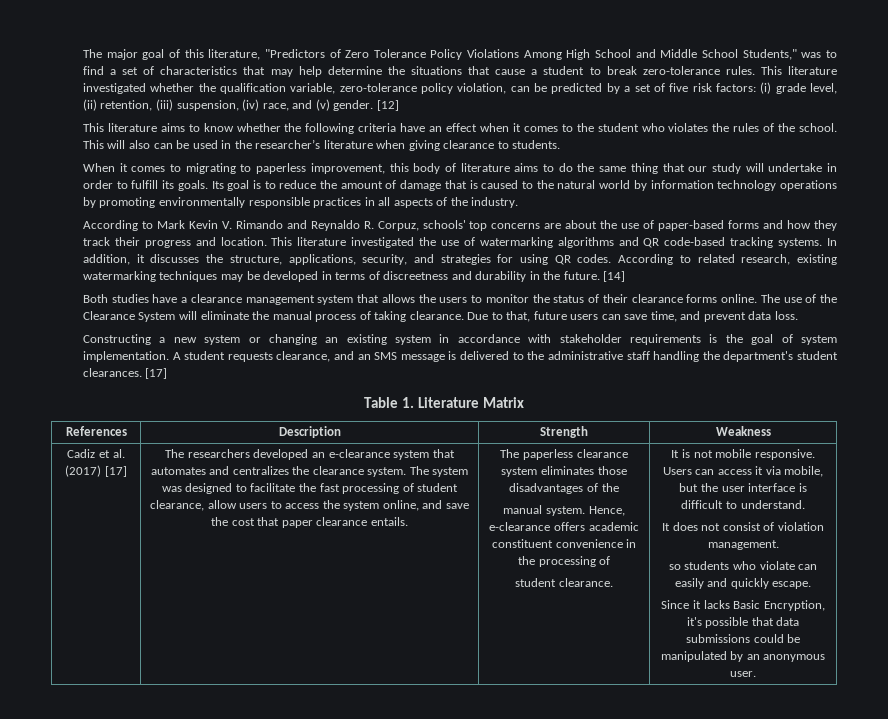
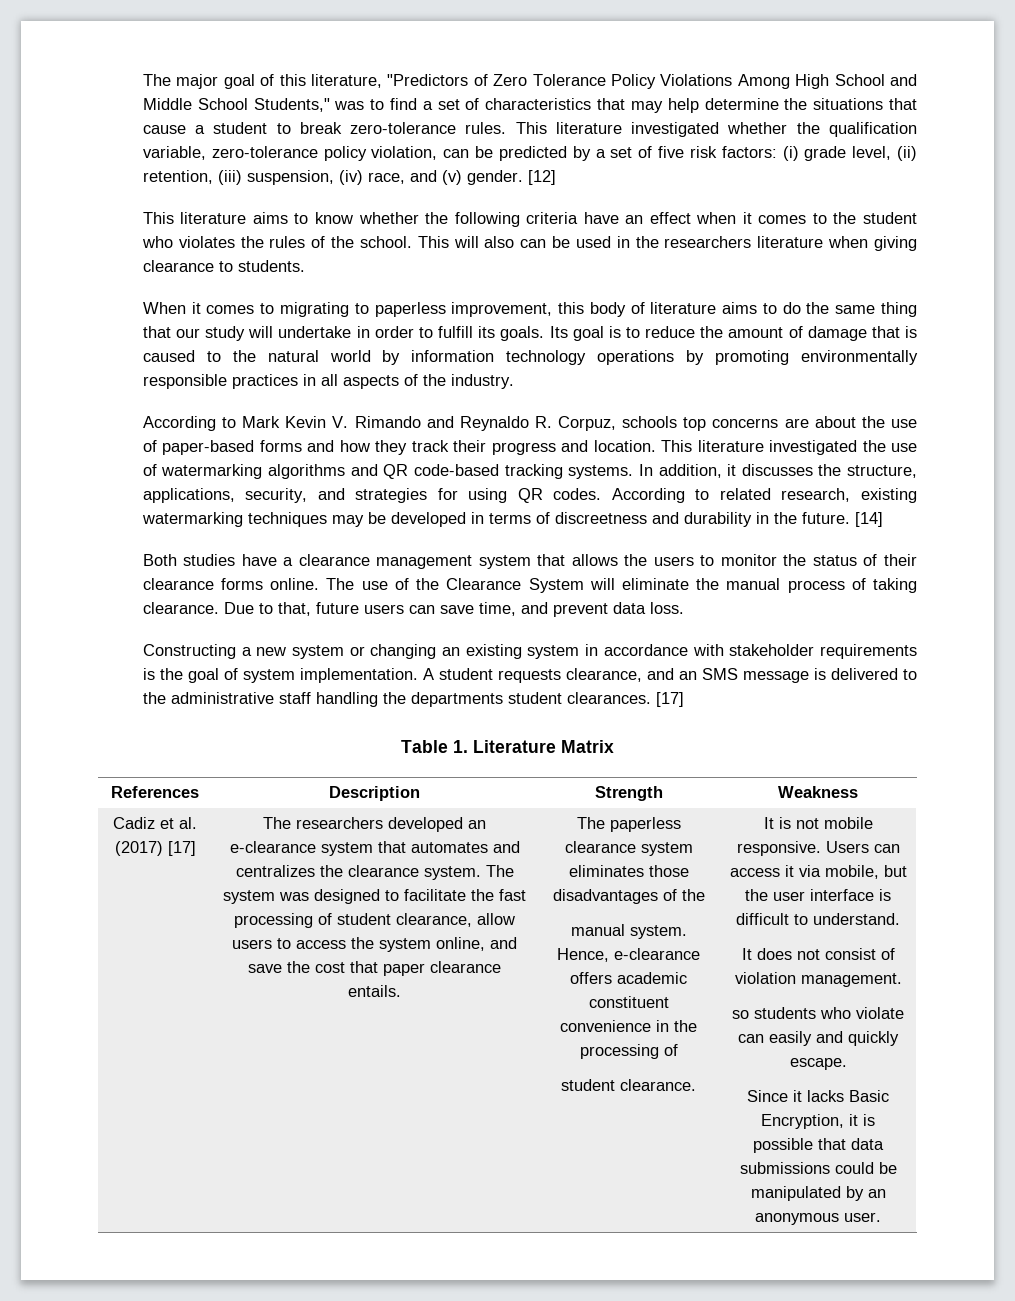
[255,139,321,149] researcher’s -> [664,236,752,248] researchers
[422,220,466,229] schools' -> [622,416,678,428] schools
[723,351,794,362] department's -> [410,692,503,707] departments
[686,617,702,626] it's -> [849,1114,875,1126] it is

